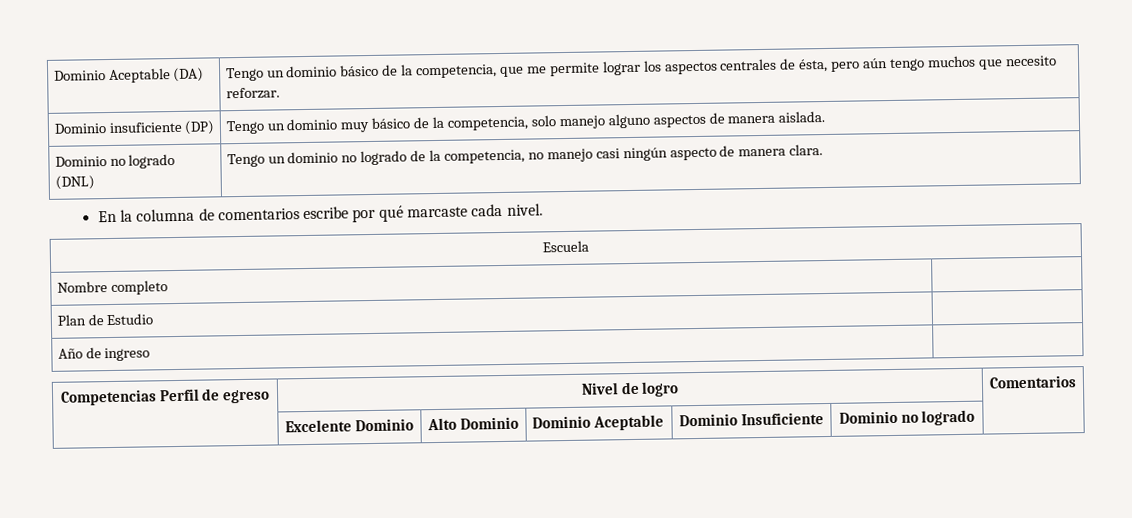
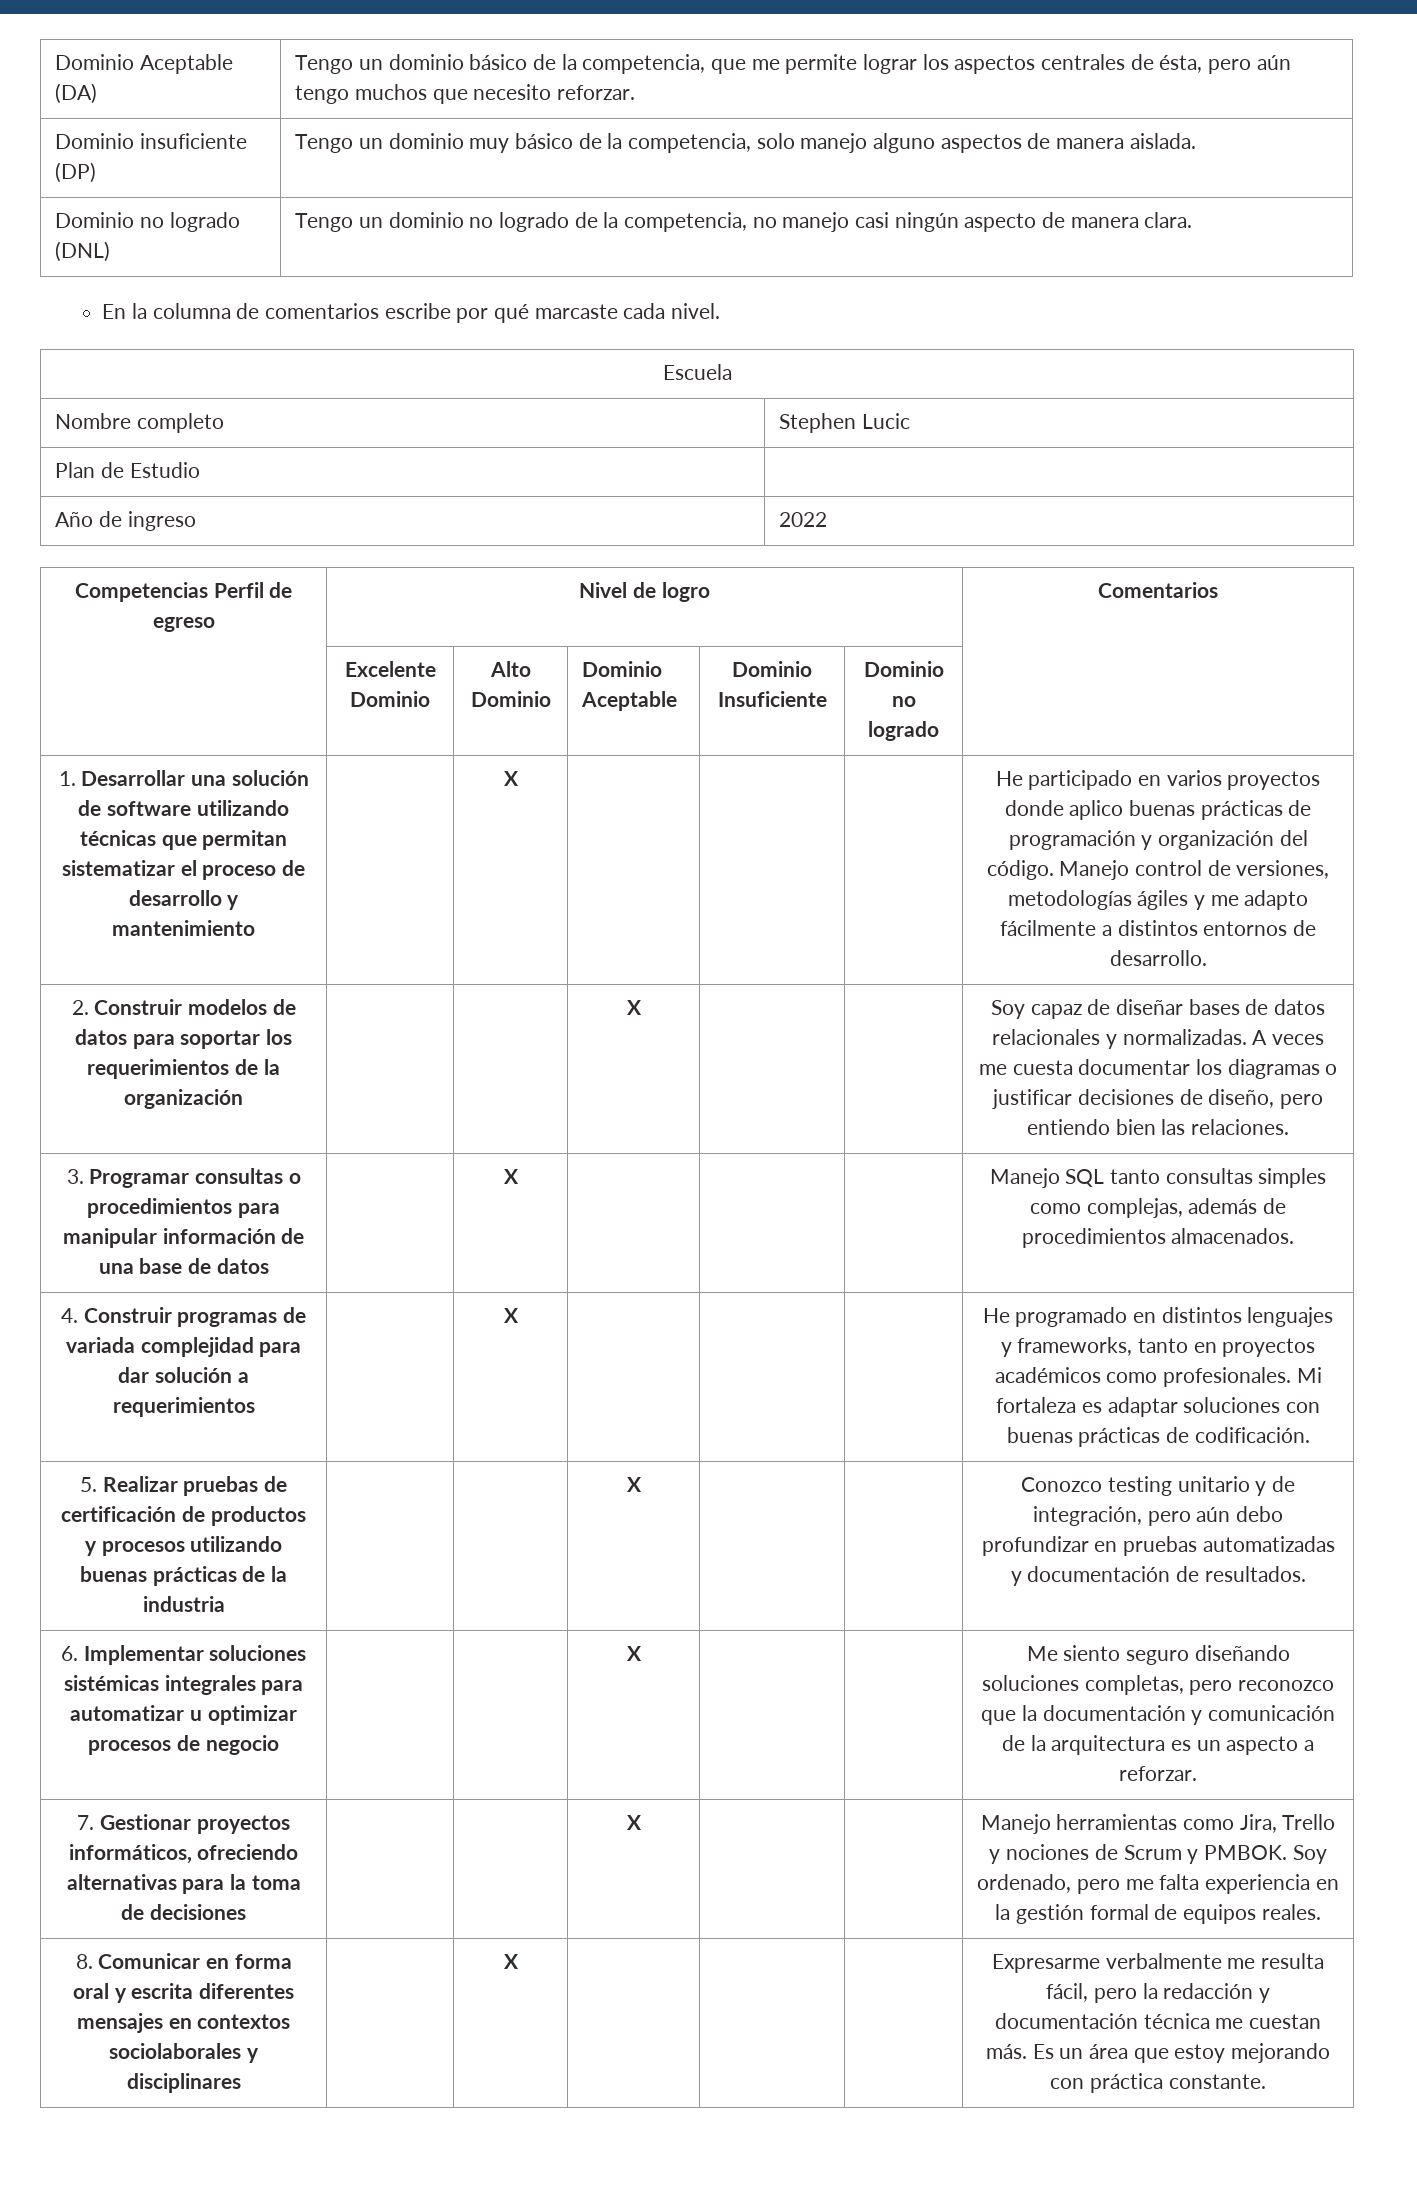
(168, 287) none -> [779,413,910,433] Stephen Lucic
(151, 354) none -> [779,512,828,527] 2022
(976, 417) none -> [58,770,309,786] [78,800,289,816] [79,830,288,850] [61,860,306,880] [128,890,240,910] [112,920,255,936] [503,771,519,786] [995,770,1321,790] [1004,800,1312,820] [1008,830,1308,850] [986,860,1330,880] [1007,890,1309,910] [1000,920,1316,936] [1109,950,1207,966] [71,999,296,1015] [74,1029,293,1049] [87,1059,280,1079] [124,1089,243,1109] [626,1000,642,1015] [990,999,1326,1019] [992,1029,1324,1049] [978,1059,1338,1079] [992,1089,1323,1109] [1026,1119,1290,1135] [66,1168,301,1188] [87,1198,280,1218] [62,1228,305,1248] [98,1258,269,1274] [503,1169,519,1184] [989,1168,1327,1188] [1029,1198,1287,1218] [1021,1228,1295,1248] [60,1307,307,1327] [65,1337,302,1357] [118,1367,249,1383] [112,1397,255,1417] [503,1308,519,1323] [982,1307,1334,1327] [1000,1337,1316,1357] [994,1367,1322,1387] [996,1397,1320,1417] [1006,1427,1310,1447] [79,1476,288,1496] [61,1506,306,1526] [84,1536,283,1556] [79,1566,288,1586] [142,1596,225,1612] [626,1477,642,1492] [1021,1476,1295,1496] [1032,1506,1284,1526] [981,1536,1335,1556] [1010,1566,1306,1586] [60,1645,307,1665] [63,1675,304,1695] [70,1705,297,1725] [88,1735,279,1755] [626,1646,642,1661] [1026,1645,1290,1665] [981,1675,1335,1695] [981,1705,1335,1725] [1001,1735,1315,1755] [1119,1766,1197,1781] [77,1814,290,1834] [68,1844,299,1864] [66,1874,301,1894] [121,1904,246,1920] [626,1815,642,1830] [980,1814,1336,1834] [989,1844,1327,1864] [977,1874,1339,1894] [995,1904,1321,1924] [75,1953,292,1969] [72,1983,295,2003] [76,2013,291,2033] [109,2043,259,2063] [126,2073,241,2093] [503,1954,519,1969] [991,1953,1325,1973] [1046,1983,1270,2003] [994,2013,1322,2029] [985,2043,1331,2063] [1050,2073,1266,2093] // 1. Desarrollar una solución de software utilizando técnicas que permitan sistematizar el proceso de desarrollo y mantenimiento | | X | | | | He participado en varios proyectos donde aplico buenas prácticas de programación y organización del código. Manejo control de versiones, metodologías ágiles y me adapto fácilmente a distintos entornos de desarrollo. // 2. Construir modelos de datos para soportar los requerimientos de la organización | | | X | | | Soy capaz de diseñar bases de datos relacionales y normalizadas. A veces me cuesta documentar los diagramas o justificar decisiones de diseño, pero entiendo bien las relaciones. // 3. Programar consultas o procedimientos para manipular información de una base de datos | | X | | | | Manejo SQL tanto consultas simples como complejas, además de procedimientos almacenados. // 4. Construir programas de variada complejidad para dar solución a requerimientos | | X | | | | He programado en distintos lenguajes y frameworks, tanto en proyectos académicos como profesionales. Mi fortaleza es adaptar soluciones con buenas prácticas de codificación. // 5. Realizar pruebas de certificación de productos y procesos utilizando buenas prácticas de la industria | | | X | | | Conozco testing unitario y de integración, pero aún debo profundizar en pruebas automatizadas y documentación de resultados. // 6. Implementar soluciones sistémicas integrales para automatizar u optimizar procesos de negocio | | | X | | | Me siento seguro diseñando soluciones completas, pero reconozco que la documentación y comunicación de la arquitectura es un aspecto a reforzar. // 7. Gestionar proyectos informáticos, ofreciendo alternativas para la toma de decisiones | | | X | | | Manejo herramientas como Jira, Trello y nociones de Scrum y PMBOK. Soy ordenado, pero me falta experiencia en la gestión formal de equipos reales. // 8. Comunicar en forma oral y escrita diferentes mensajes en contextos sociolaborales y disciplinares | | X | | | | Expresarme verbalmente me resulta fácil, pero la redacción y documentación técnica me cuestan más. Es un área que estoy mejorando con práctica constante.

